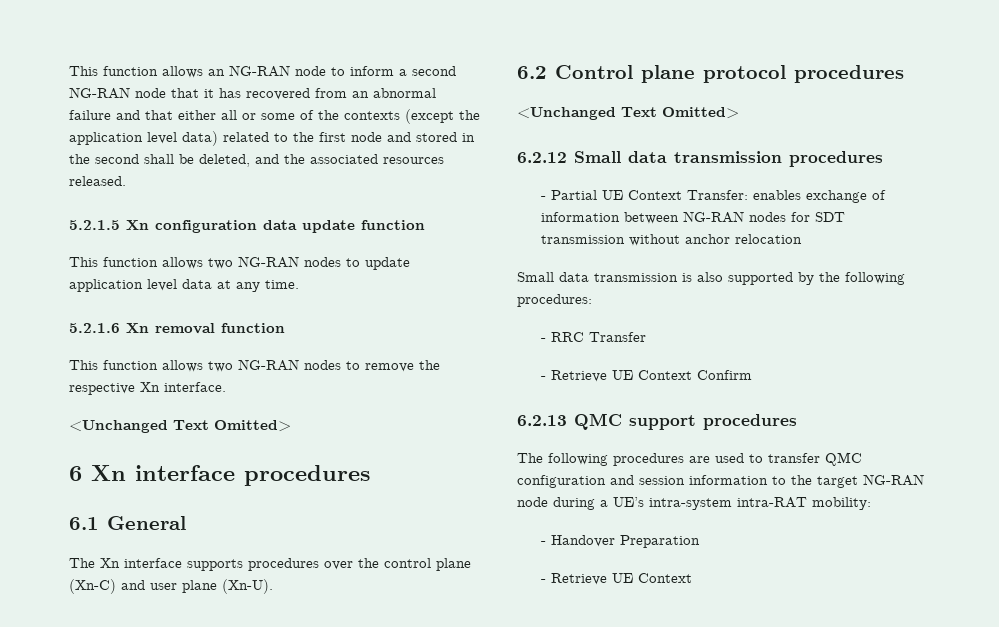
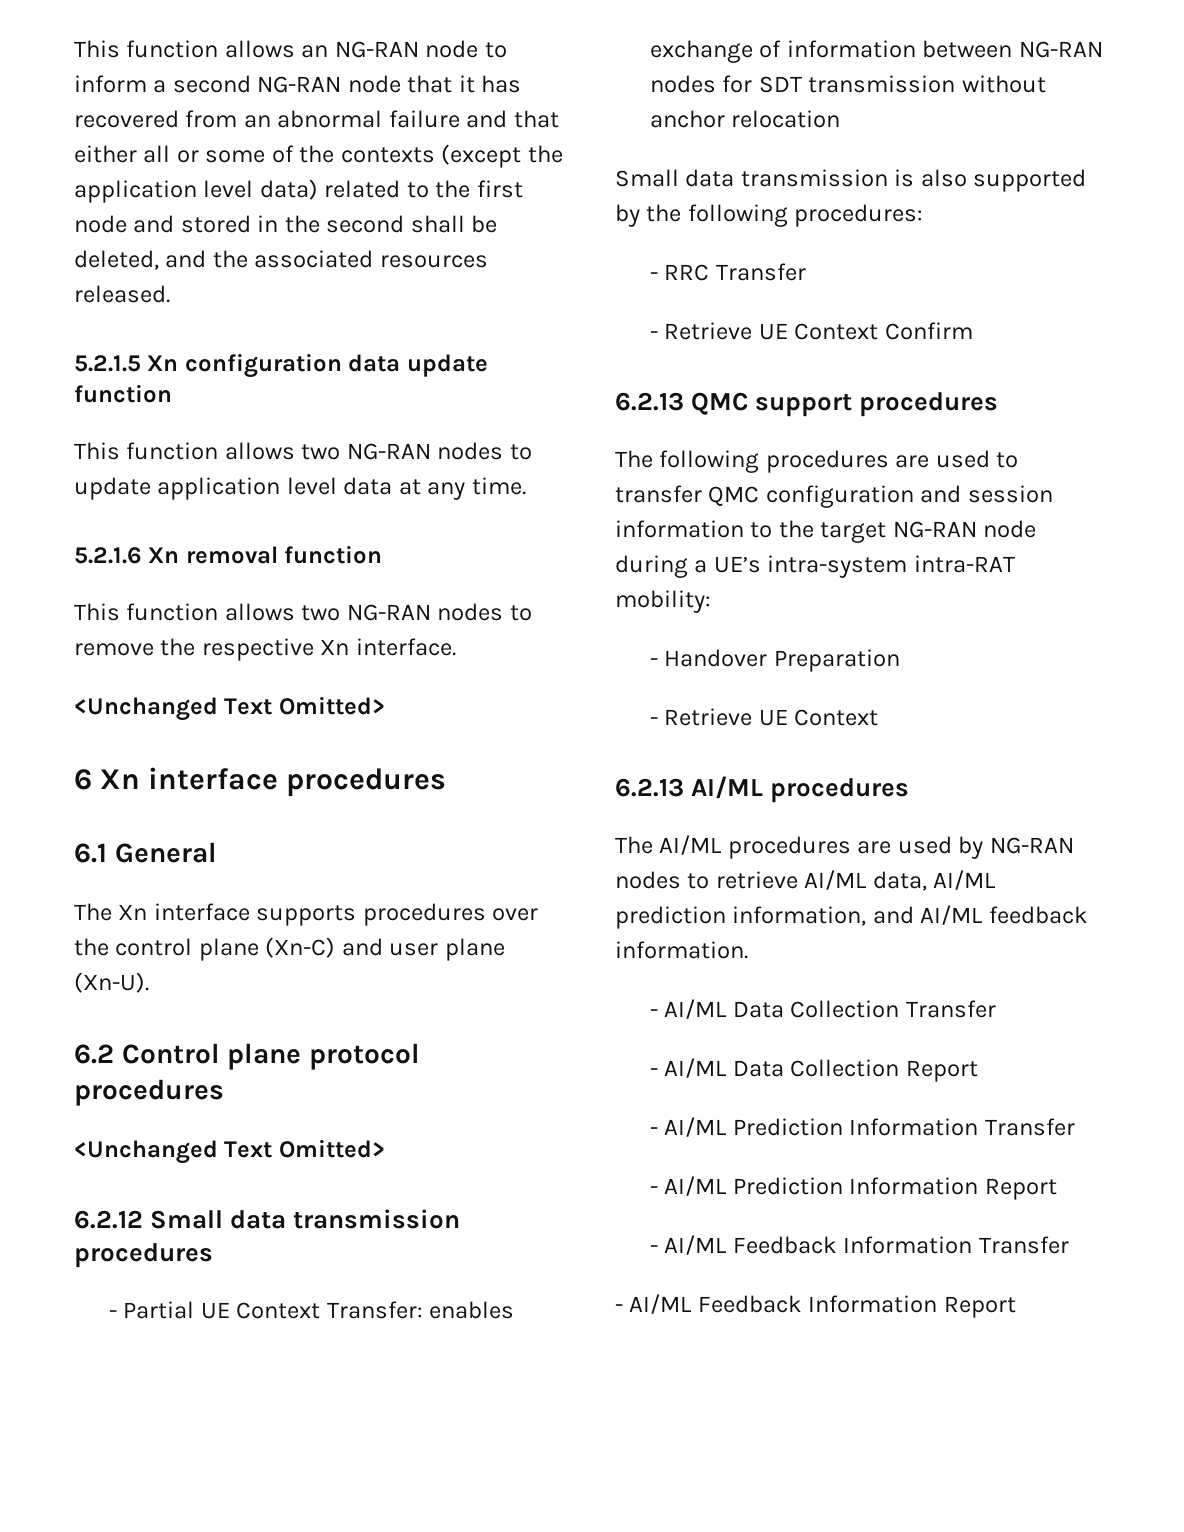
(692, 578) none -> [615,776,910,803] [615,835,1074,859] [615,870,996,891] [615,905,1088,929] [615,941,748,959] [649,999,996,1019] [649,1058,978,1082] [649,1117,1075,1137] [649,1176,1057,1200] [649,1235,1069,1255] [615,1294,1016,1318] // 6.2.13 AI/ML procedures // The AI/ML procedures are used by NG-RAN nodes to retrieve AI/ML data, AI/ML prediction information, and AI/ML feedback information. // - AI/ML Data Collection Transfer // - AI/ML Data Collection Report // - AI/ML Prediction Information Transfer // - AI/ML Prediction Information Report // - AI/ML Feedback Information Transfer // - AI/ML Feedback Information Report

